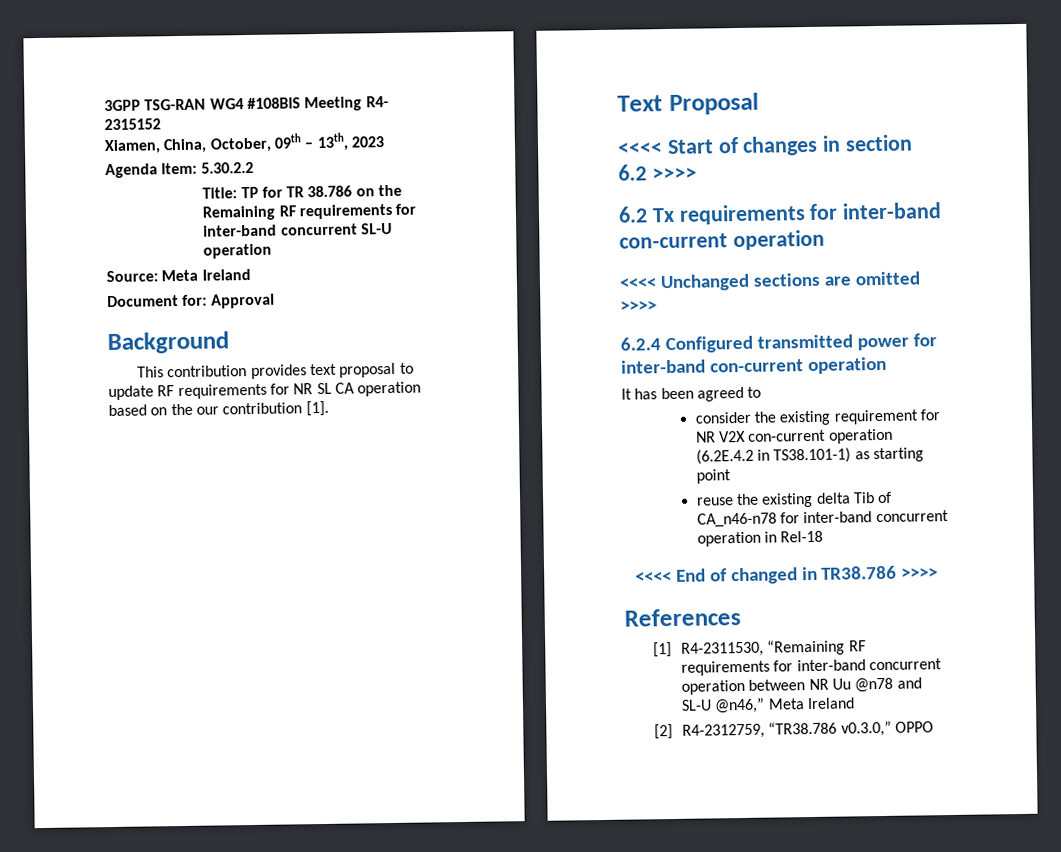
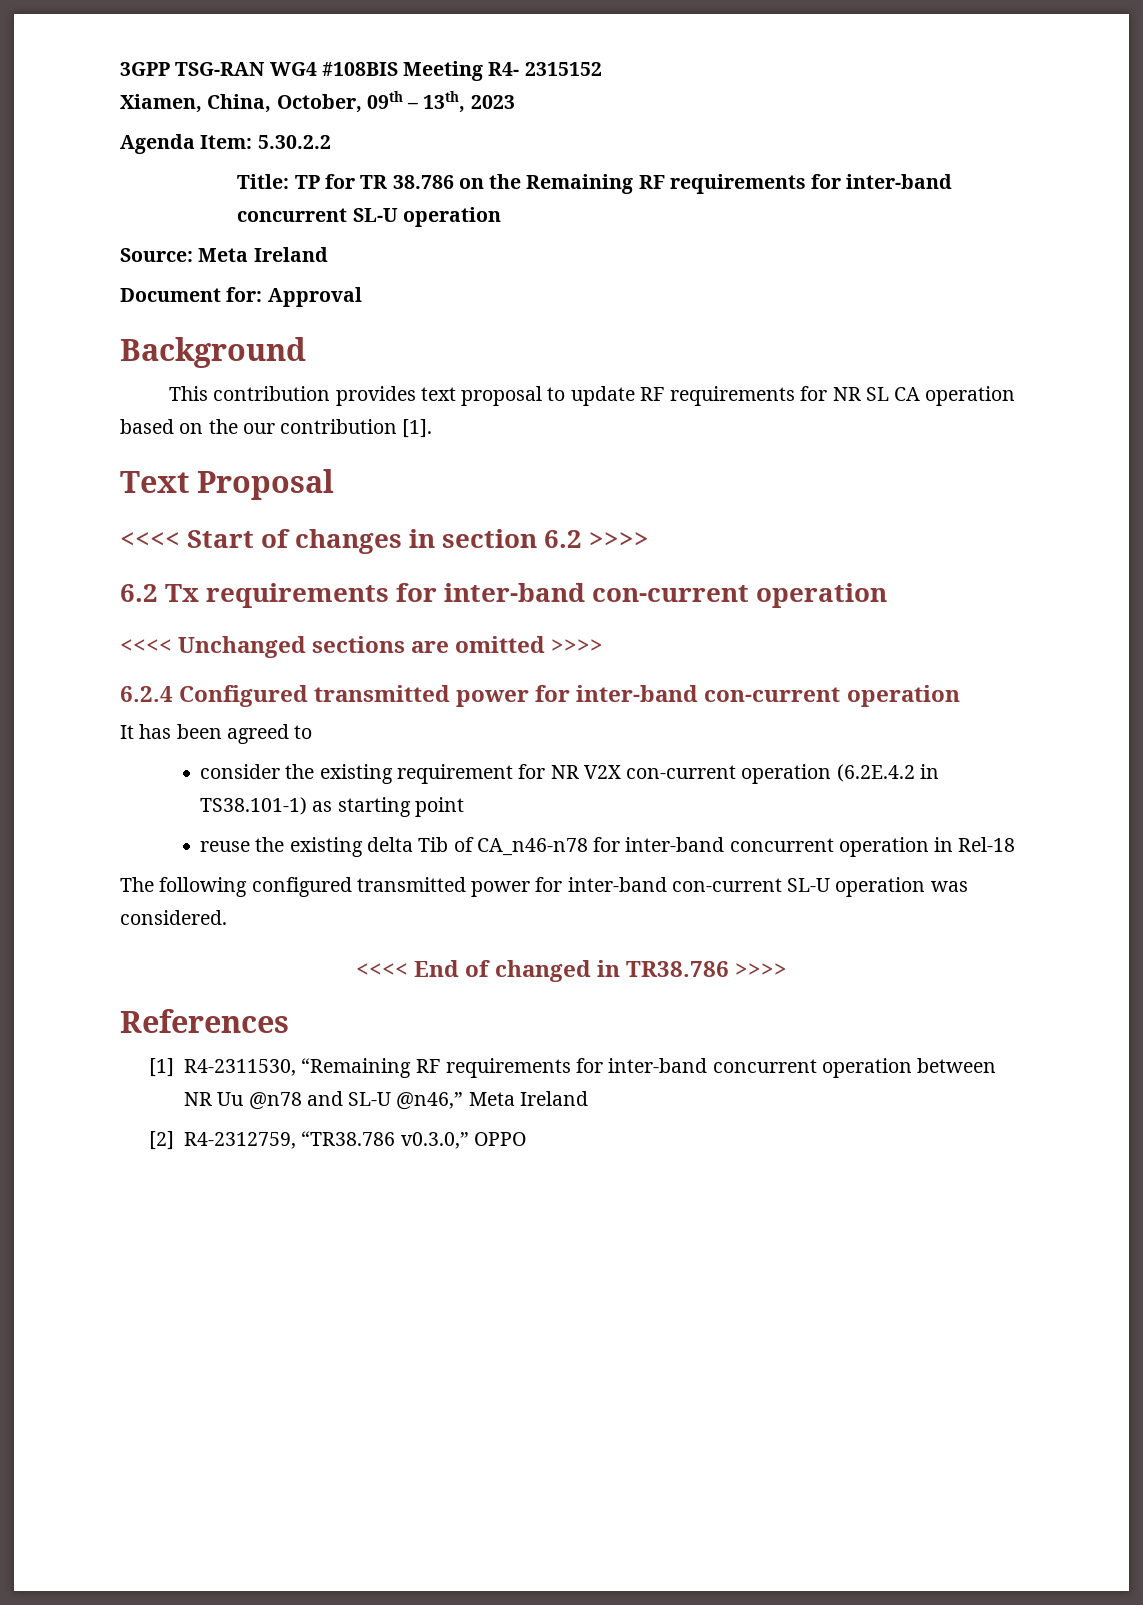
(824, 536) none -> [120,877,968,897] [120,910,227,925] // The following configured transmitted power for inter-band con-current SL-U operation was considered.

